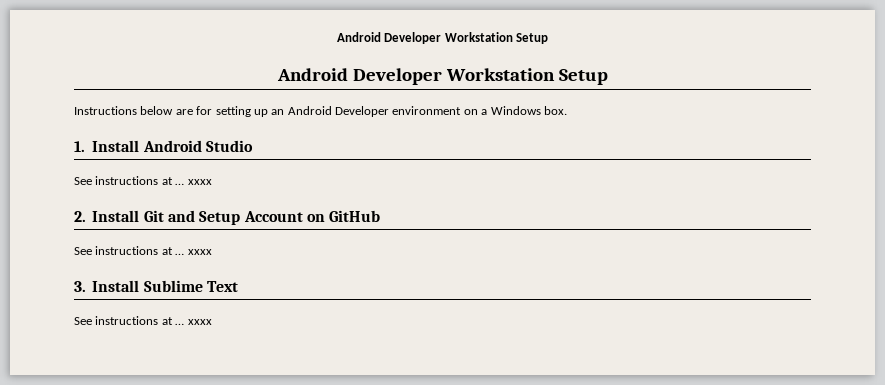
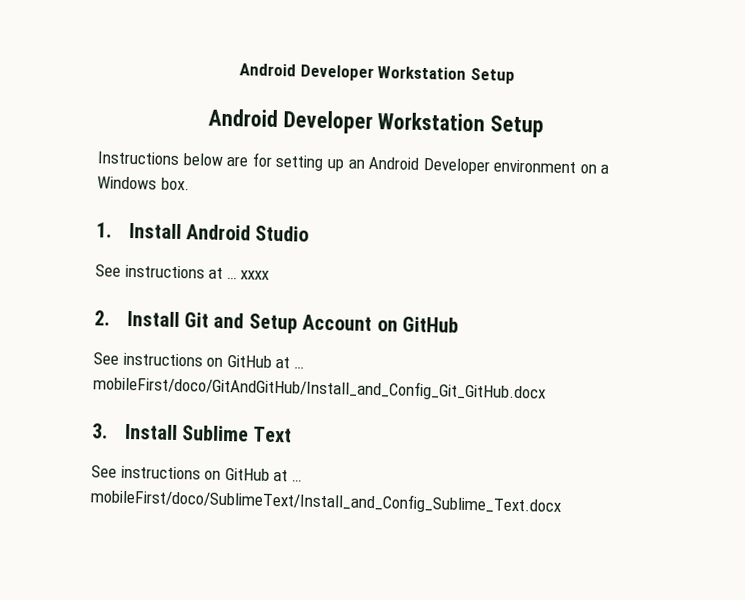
[161,247,212,255] at … xxxx -> [206,355,304,369] [93,375,546,402] on GitHub at … mobileFirst/doco/GitAndGitHub/Install_and_Config_Git_GitHub.docx
[161,317,212,325] at … xxxx -> [204,467,302,482] [90,488,561,515] on GitHub at … mobileFirst/doco/SublimeText/Install_and_Config_Sublime_Text.docx

